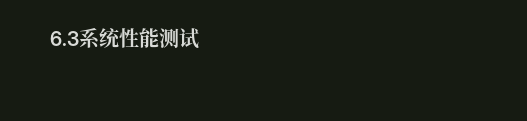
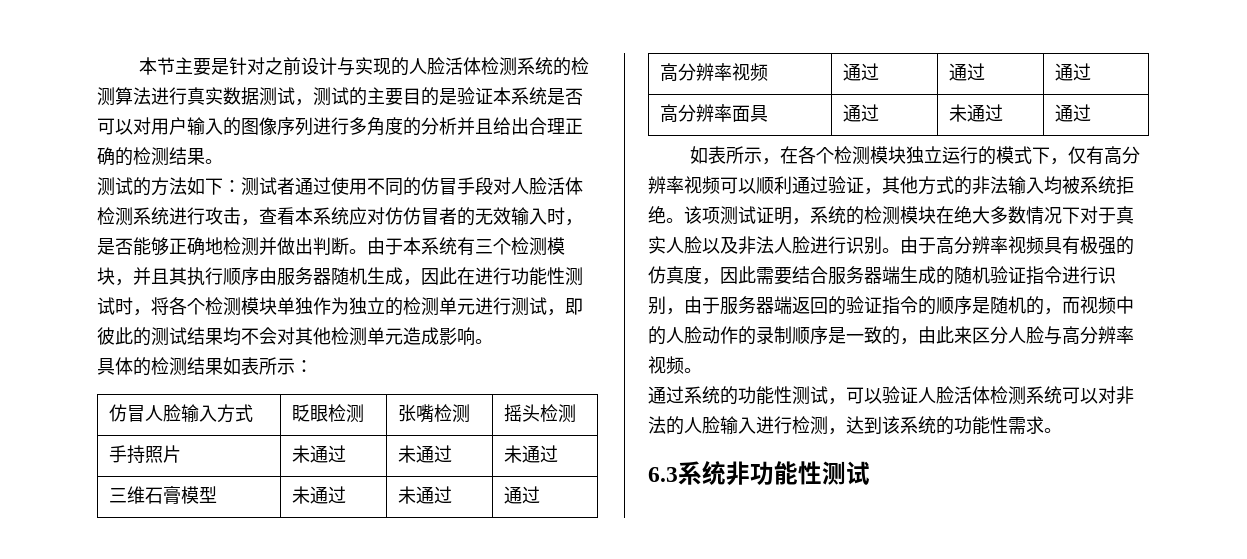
[50,27,159,49] 6.3系统性能 -> [138,57,589,76] [97,87,583,106] [97,117,583,136] [97,147,223,166] [97,177,583,196] [97,207,583,226] [97,237,565,256] [97,267,583,286] [97,297,583,316] [97,327,493,346] [97,357,313,376] [109,404,254,423] [292,404,365,423] [398,404,471,423] [504,404,577,423] [109,445,182,464] [292,445,347,463] [398,445,453,463] [504,445,559,463] [109,486,218,504] [292,486,347,504] [398,486,453,504] [504,486,541,504] [660,63,769,82] [843,63,880,81] [949,63,986,81] [1055,63,1092,81] [660,104,769,123] [843,104,880,122] [949,104,1004,122] [1055,104,1092,122] [689,146,1140,165] [648,176,1134,195] [648,206,1134,225] [648,236,1134,255] [648,266,1116,285] [648,296,1134,315] [648,326,1134,345] [648,356,702,374] [648,386,1134,405] [648,416,1062,435] [648,461,822,486] 本节主要是针对之前设计与实现的人脸活体检测系统的检测算法进行真实数据测试，测试的主要目的是验证本系统是否可以对用户输入的图像序列进行多角度的分析并且给出合理正确的检测结果。 // 测试的方法如下：测试者通过使用不同的仿冒手段对人脸活体检测系统进行攻击，查看本系统应对仿仿冒者的无效输入时，是否能够正确地检测并做出判断。由于本系统有三个检测模块，并且其执行顺序由服务器随机生成，因此在进行功能性测试时，将各个检测模块单独作为独立的检测单元进行测试，即彼此的测试结果均不会对其他检测单元造成影响。 // 具体的检测结果如表所示： // 仿冒人脸输入方式 | 眨眼检测 | 张嘴检测 | 摇头检测 // 手持照片 | 未通过 | 未通过 | 未通过 // 三维石膏模型 | 未通过 | 未通过 | 通过 // 高分辨率视频 | 通过 | 通过 | 通过 // 高分辨率面具 | 通过 | 未通过 | 通过 // 如表所示，在各个检测模块独立运行的模式下，仅有高分辨率视频可以顺利通过验证，其他方式的非法输入均被系统拒绝。该项测试证明，系统的检测模块在绝大多数情况下对于真实人脸以及非法人脸进行识别。由于高分辨率视频具有极强的仿真度，因此需要结合服务器端生成的随机验证指令进行识别，由于服务器端返回的验证指令的顺序是随机的，而视频中的人脸动作的录制顺序是一致的，由此来区分人脸与高分辨率视频。 // 通过系统的功能性测试，可以验证人脸活体检测系统可以对非法的人脸输入进行检测，达到该系统的功能性需求。 // 6.3系统非功能性

